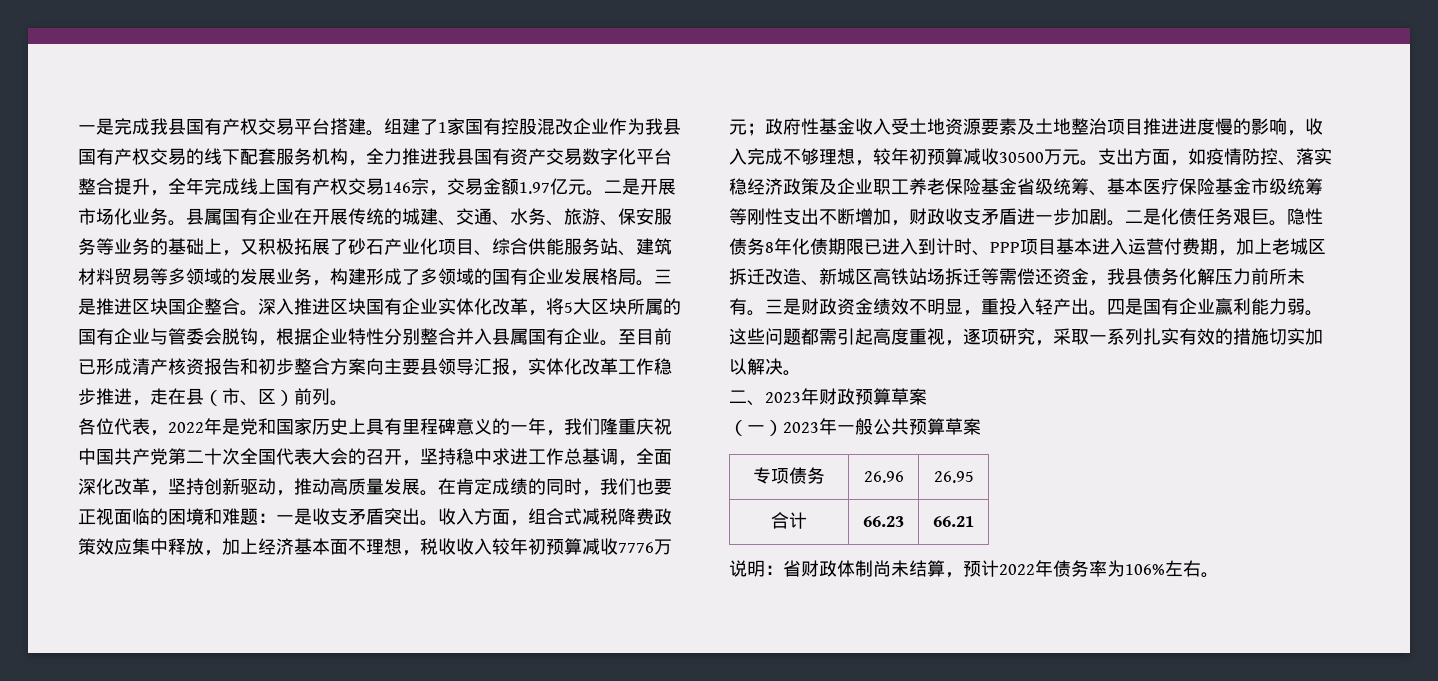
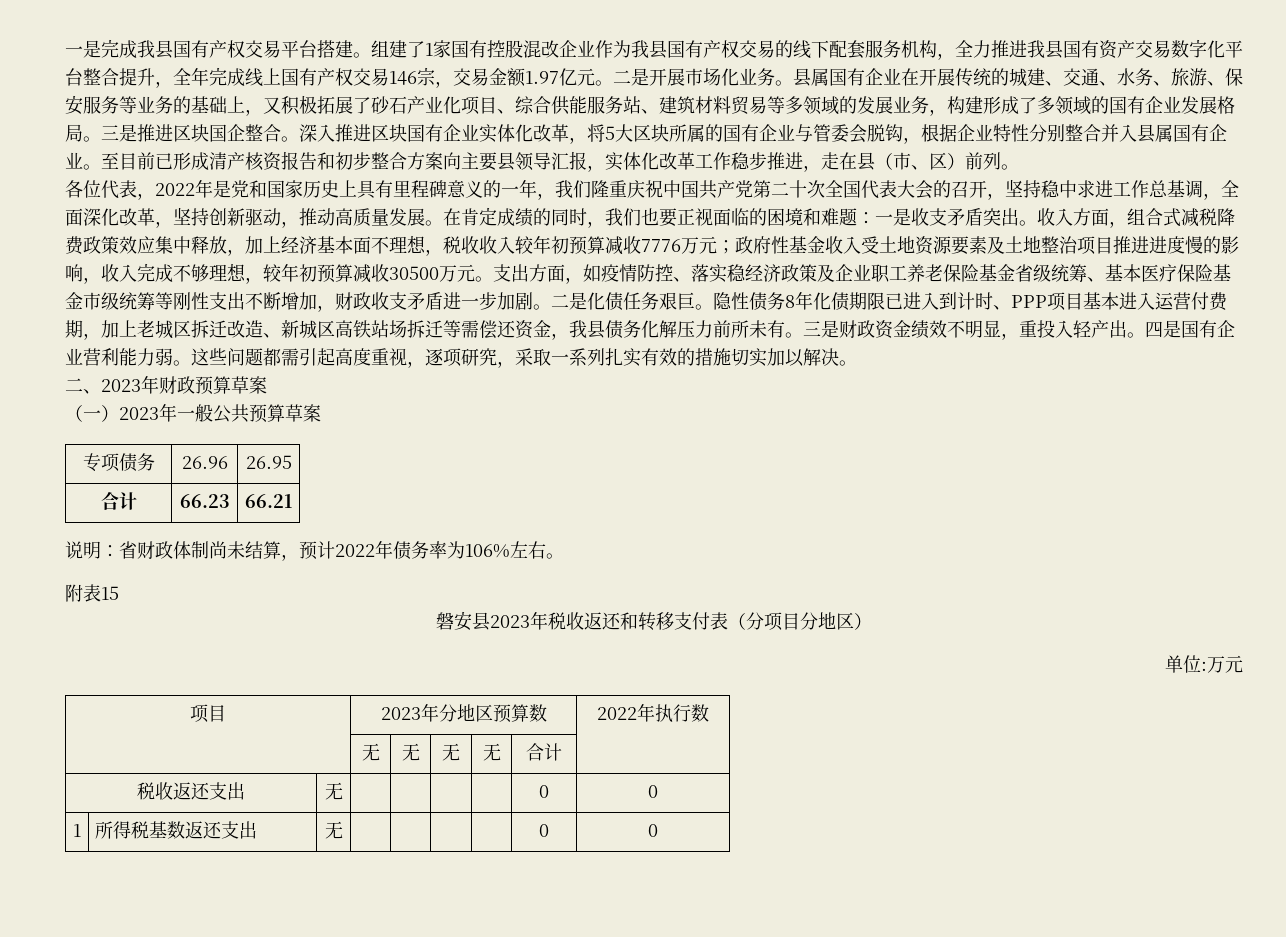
[1215,298,1233,315] 赢 -> [83,348,101,366] 营
(1219, 575) none -> [65,584,119,602] [436,611,872,631] [1165,655,1243,673] [190,704,226,723] [380,703,547,723] [597,703,709,722] [361,743,380,761] [401,743,420,761] [442,743,460,761] [482,743,501,761] [526,743,562,761] [137,782,245,800] [324,782,343,800] [539,785,549,798] [648,785,658,798] [73,824,81,837] [95,821,258,839] [324,821,343,839] [539,824,549,837] [648,824,658,837] // 附表15 // 磐安县2023年税收返还和转移支付表（分项目分地区） // 单位:万元 // 项目 | 2023年分地区预算数 | 2022年执行数 // | 无 | 无 | 无 | 无 | 合计 | // 税收返还支出 | 无 | | | | | 0 | 0 // 1 | 所得税基数返还支出 | 无 | | | | | 0 | 0

